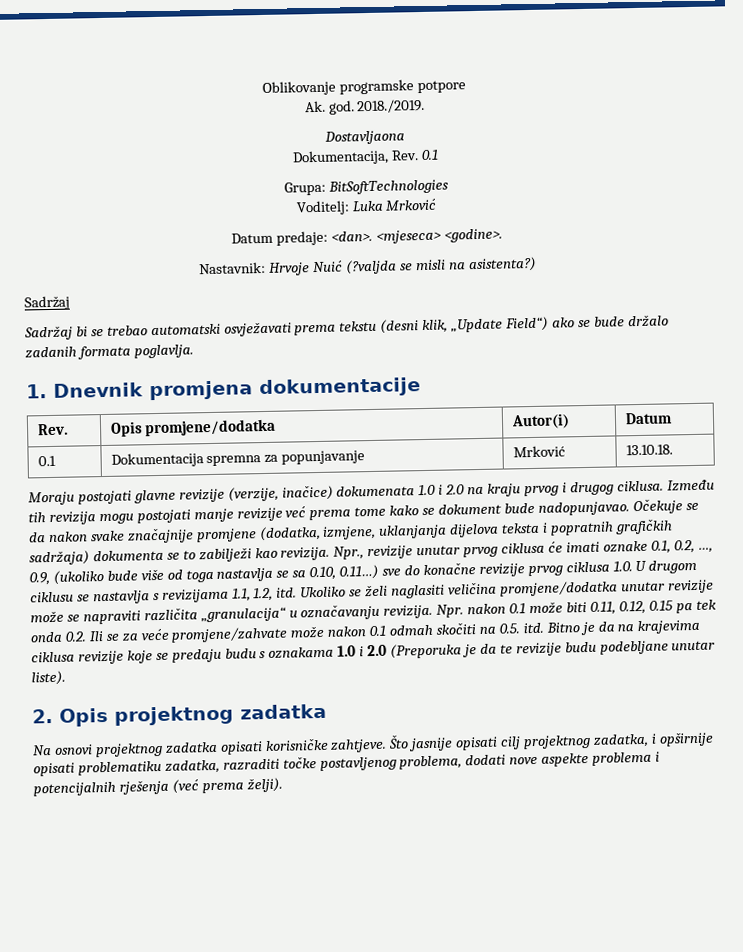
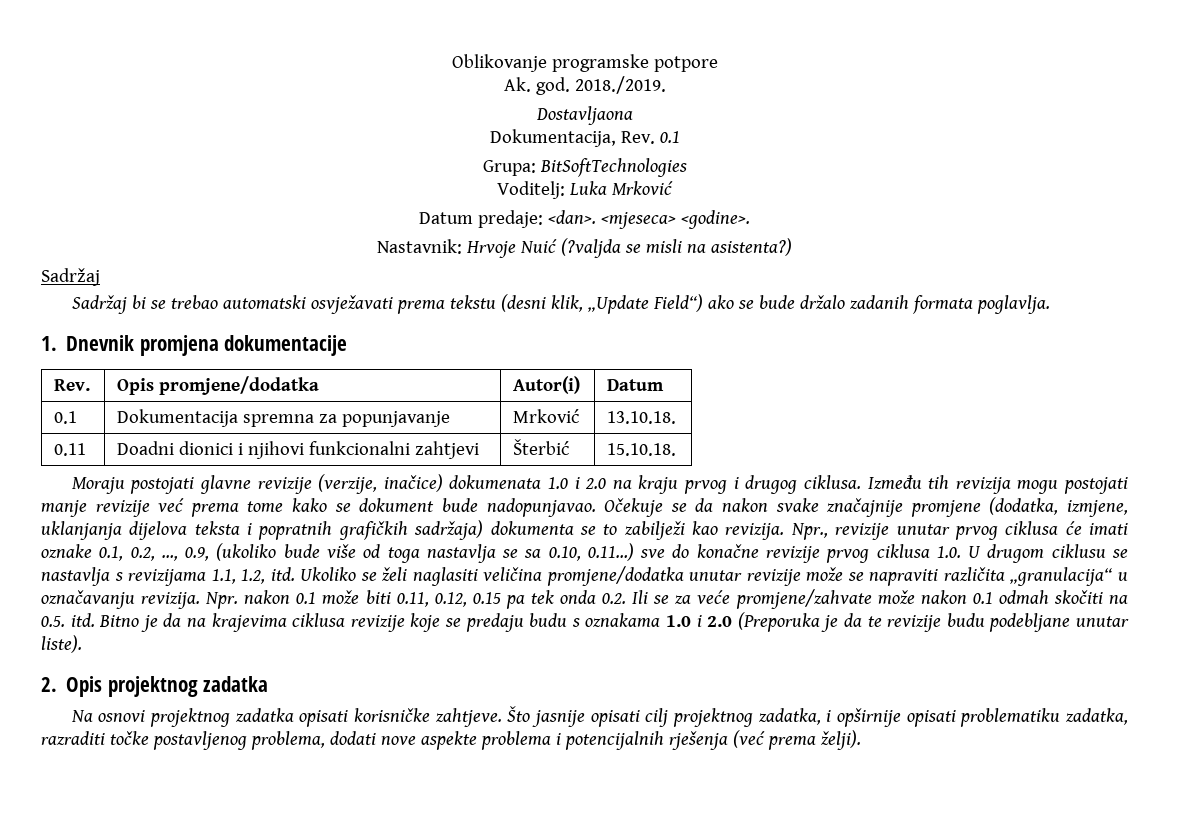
(673, 450) none -> [54,443,87,456] [117,441,480,459] [513,439,570,455] [607,443,677,456] // 0.11 | Doadni dionici i njihovi funkcionalni zahtjevi | Šterbić | 15.10.18.

